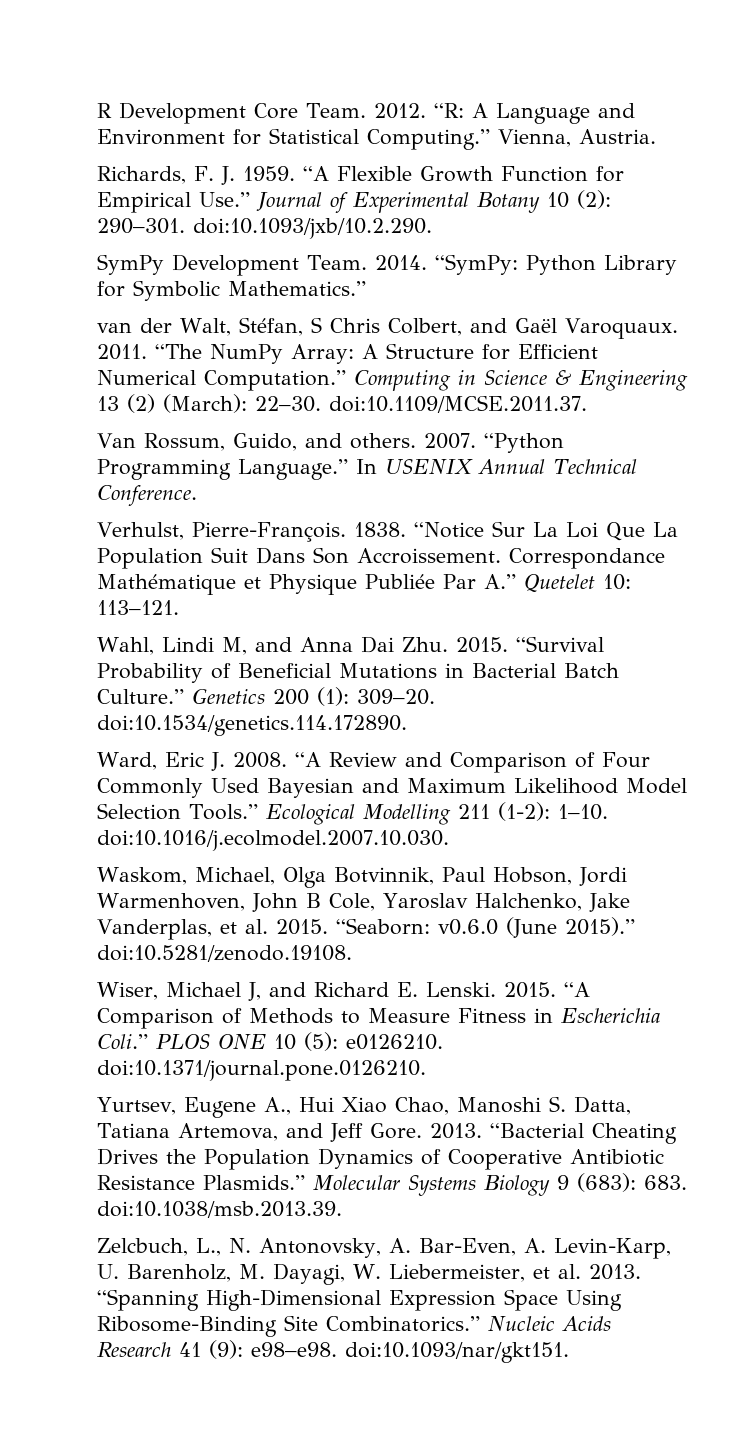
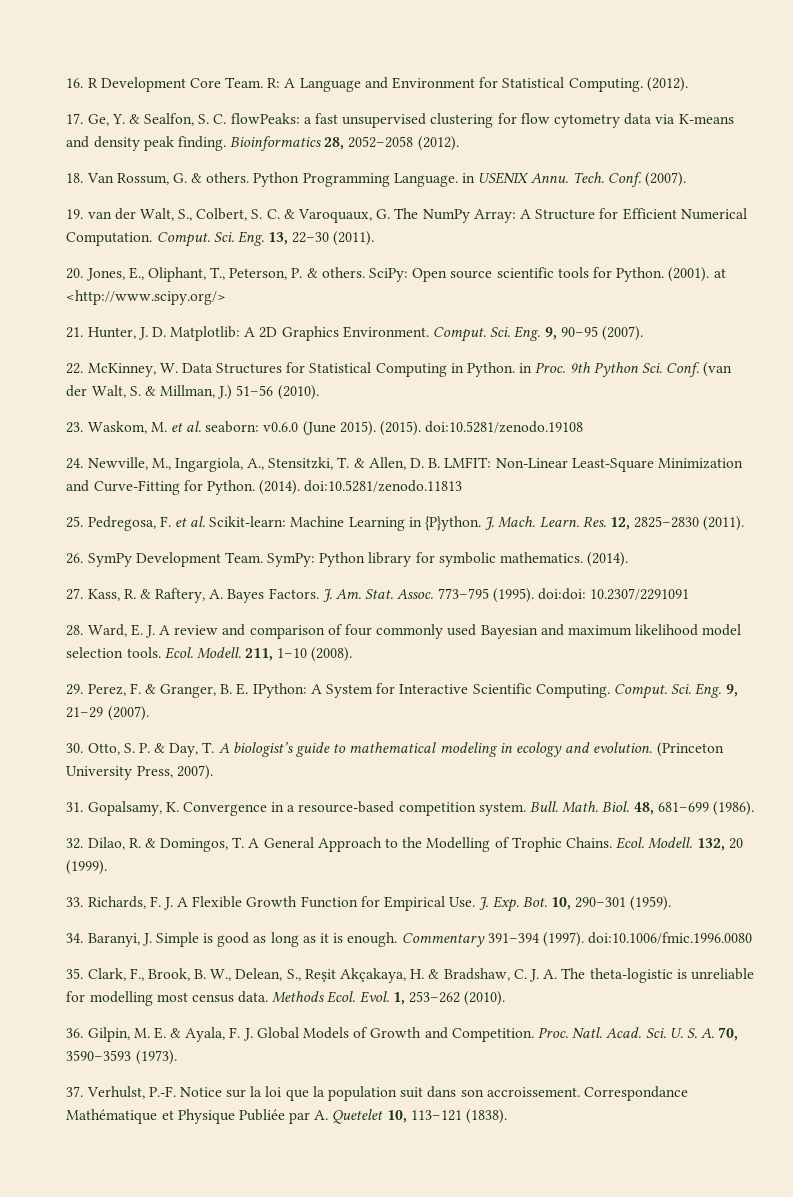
(96, 110) none -> [66,78,84,88] 16.
[373,103,464,119] 2012. “R: -> [267,78,281,88] R:
[366,129,656,150] [96,166,624,185] [96,190,611,213] [96,218,432,239] [96,254,677,276] [96,280,366,301] [96,317,678,339] [96,344,202,360] Computing.” Vienna, Austria. // Richards, F. J. 1959. “A Flexible Growth Function for Empirical Use.” Journal of Experimental Botany 10 (2): 290–301. doi:10.1093/jxb/10.2.290. // SymPy Development Team. 2014. “SymPy: Python Library for Symbolic Mathematics.” // van der Walt, Stéfan, S Chris Colbert, and Gaël Varoquaux. 2011. “The -> [568,77,688,92] [66,113,734,128] [66,136,459,151] [66,172,686,187] [66,208,419,223] Computing. (2012). // 17. Ge, Y. & Sealfon, S. C. flowPeaks: a fast unsupervised clustering for flow cytometry data via K-means and density peak finding. Bioinformatics 28, 2052–2058 (2012). // 18. Van Rossum, G. & others. Python Programming Language. in USENIX Annu. Tech. Conf. (2007). // 19. van der Walt, S., Colbert, S. C. & Varoquaux, G. The
[203,370,688,391] [96,394,587,413] [96,433,564,453] [96,459,637,480] [96,485,197,506] [96,521,678,542] [96,547,501,569] Computation.” Computing in Science & Engineering 13 (2) (March): 22–30. doi:10.1109/MCSE.2011.37. // Van Rossum, Guido, and others. 2007. “Python Programming Language.” In USENIX Annual Technical Conference. // Verhulst, Pierre-François. 1838. “Notice Sur La Loi Que La Population Suit Dans Son Accroissement. -> [66,231,375,247] [66,267,726,282] [66,290,227,305] [66,326,643,342] [66,362,733,377] [66,385,319,400] [66,421,584,436] [66,457,743,472] [66,480,463,495] [66,516,745,531] [66,552,629,567] [66,588,690,603] [66,624,742,639] [66,647,353,662] [66,683,738,699] [66,706,149,721] [66,742,724,757] [66,765,213,780] [66,801,754,816] [66,837,743,852] [66,860,108,875] [66,896,672,912] [66,932,753,947] [66,968,754,983] [66,991,506,1006] [66,1027,739,1042] [66,1050,177,1065] [66,1086,580,1101] Computation. Comput. Sci. Eng. 13, 22–30 (2011). // 20. Jones, E., Oliphant, T., Peterson, P. & others. SciPy: Open source scientific tools for Python. (2001). at <http://www.scipy.org/> // 21. Hunter, J. D. Matplotlib: A 2D Graphics Environment. Comput. Sci. Eng. 9, 90–95 (2007). // 22. McKinney, W. Data Structures for Statistical Computing in Python. in Proc. 9th Python Sci. Conf. (van der Walt, S. & Millman, J.) 51–56 (2010). // 23. Waskom, M. et al. seaborn: v0.6.0 (June 2015). (2015). doi:10.5281/zenodo.19108 // 24. Newville, M., Ingargiola, A., Stensitzki, T. & Allen, D. B. LMFIT: Non-Linear Least-Square Minimization and Curve-Fitting for Python. (2014). doi:10.5281/zenodo.11813 // 25. Pedregosa, F. et al. Scikit-learn: Machine Learning in {P}ython. J. Mach. Learn. Res. 12, 2825–2830 (2011). // 26. SymPy Development Team. SymPy: Python library for symbolic mathematics. (2014). // 27. Kass, R. & Raftery, A. Bayes Factors. J. Am. Stat. Assoc. 773–795 (1995). doi:doi: 10.2307/2291091 // 28. Ward, E. J. A review and comparison of four commonly used Bayesian and maximum likelihood model selection tools. Ecol. Modell. 211, 1–10 (2008). // 29. Perez, F. & Granger, B. E. IPython: A System for Interactive Scientific Computing. Comput. Sci. Eng. 9, 21–29 (2007). // 30. Otto, S. P. & Day, T. A biologist’s guide to mathematical modeling in ecology and evolution. (Princeton University Press, 2007). // 31. Gopalsamy, K. Convergence in a resource-based competition system. Bull. Math. Biol. 48, 681–699 (1986). // 32. Dilao, R. & Domingos, T. A General Approach to the Modelling of Trophic Chains. Ecol. Modell. 132, 20 (1999). // 33. Richards, F. J. A Flexible Growth Function for Empirical Use. J. Exp. Bot. 10, 290–301 (1959). // 34. Baranyi, J. Simple is good as long as it is enough. Commentary 391–394 (1997). doi:10.1006/fmic.1996.0080 // 35. Clark, F., Brook, B. W., Delean, S., Reşit Akçakaya, H. & Bradshaw, C. J. A. The theta-logistic is unreliable for modelling most census data. Methods Ecol. Evol. 1, 253–262 (2010). // 36. Gilpin, M. E. & Ayala, F. J. Global Models of Growth and Competition. Proc. Natl. Acad. Sci. U. S. A. 70, 3590–3593 (1973). // 37. Verhulst, P.-F. Notice sur la loi que la population suit dans son accroissement.
[442,574,631,593] [96,600,179,615] [96,636,604,655] [96,663,619,683] [96,687,435,706] [96,715,407,736] [96,752,650,773] [96,778,687,798] [96,802,608,825] [96,830,449,851] [96,867,627,888] [96,893,630,912] [96,917,635,940] [96,945,352,962] [96,982,590,1001] [96,1008,660,1029] [96,1032,443,1051] [96,1060,426,1081] [96,1096,631,1118] [96,1123,677,1144] [96,1148,664,1170] [96,1173,687,1196] [96,1201,342,1218] [96,1238,671,1259] [96,1263,641,1285] [96,1289,622,1311] [96,1315,611,1337] [96,1340,569,1363] Par A.” Quetelet 10: 113–121. // Wahl, Lindi M, and Anna Dai Zhu. 2015. “Survival Probability of Beneficial Mutations in Bacterial Batch Culture.” Genetics 200 (1): 309–20. doi:10.1534/genetics.114.172890. // Ward, Eric J. 2008. “A Review and Comparison of Four Commonly Used Bayesian and Maximum Likelihood Model Selection Tools.” Ecological Modelling 211 (1-2): 1–10. doi:10.1016/j.ecolmodel.2007.10.030. // Waskom, Michael, Olga Botvinnik, Paul Hobson, Jordi Warmenhoven, John B Cole, Yaroslav Halchenko, Jake Vanderplas, et al. 2015. “Seaborn: v0.6.0 (June 2015).” doi:10.5281/zenodo.19108. // Wiser, Michael J, and Richard E. Lenski. 2015. “A Comparison of Methods to Measure Fitness in Escherichia Coli.” PLOS ONE 10 (5): e0126210. doi:10.1371/journal.pone.0126210. // Yurtsev, Eugene A., Hui Xiao Chao, Manoshi S. Datta, Tatiana Artemova, and Jeff Gore. 2013. “Bacterial Cheating Drives the Population Dynamics of Cooperative Antibiotic Resistance Plasmids.” Molecular Systems Biology 9 (683): 683. doi:10.1038/msb.2013.39. // Zelcbuch, L., N. Antonovsky, A. Bar-Even, A. Levin-Karp, U. Barenholz, M. Dayagi, W. Liebermeister, et al. 2013. “Spanning High-Dimensional Expression Space Using Ribosome-Binding Site Combinatorics.” Nucleic Acids Research 41 (9): e98–e98. doi:10.1093/nar/gkt151. -> [289,1109,508,1124] par A. Quetelet 10, 113–121 (1838).

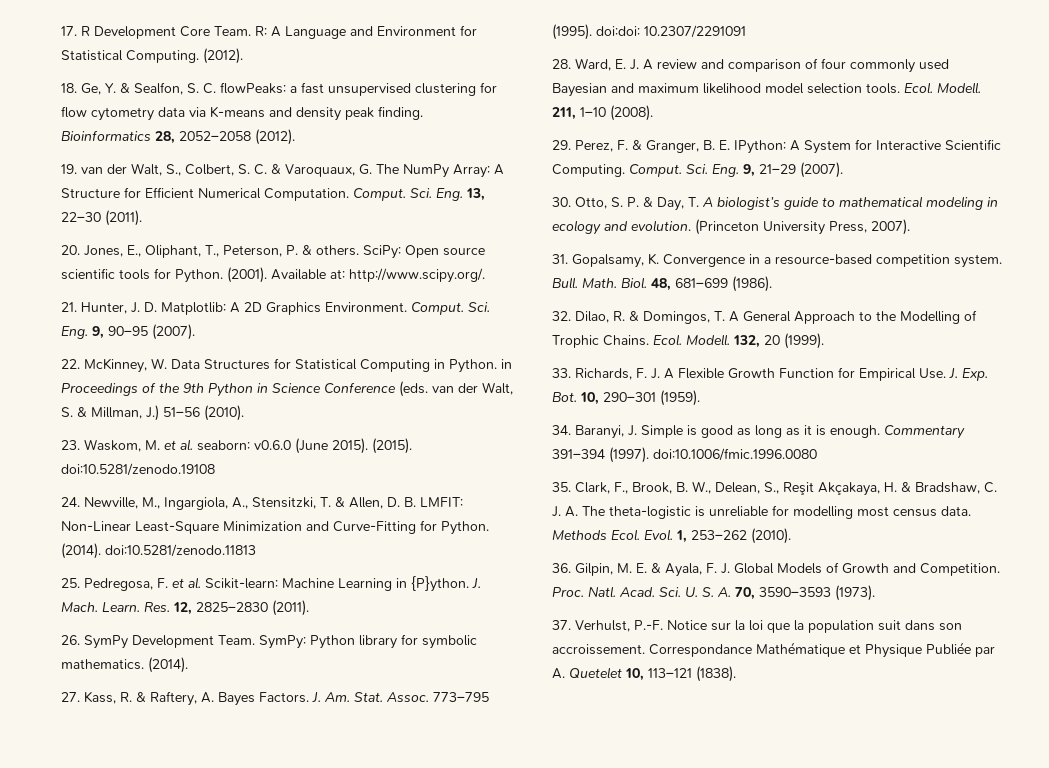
[66,78,84,88] 16. -> [60,26,77,36] 17.
[66,113,84,124] 17. -> [60,83,77,93] 18.
[66,172,686,187] // 18. Van Rossum, G. & others. Python Programming Language. in USENIX Annu. Tech. Conf. (2007). -> (295, 137) none
[713,268,726,278] [66,290,227,305] at <http://www.scipy.org/> -> [270,268,485,283] Available at: http://www.scipy.org/.
[535,362,733,377] Proc. 9th Python Sci. Conf. (van -> [60,381,454,397] Proceedings of the 9th Python in Science Conference (eds. van

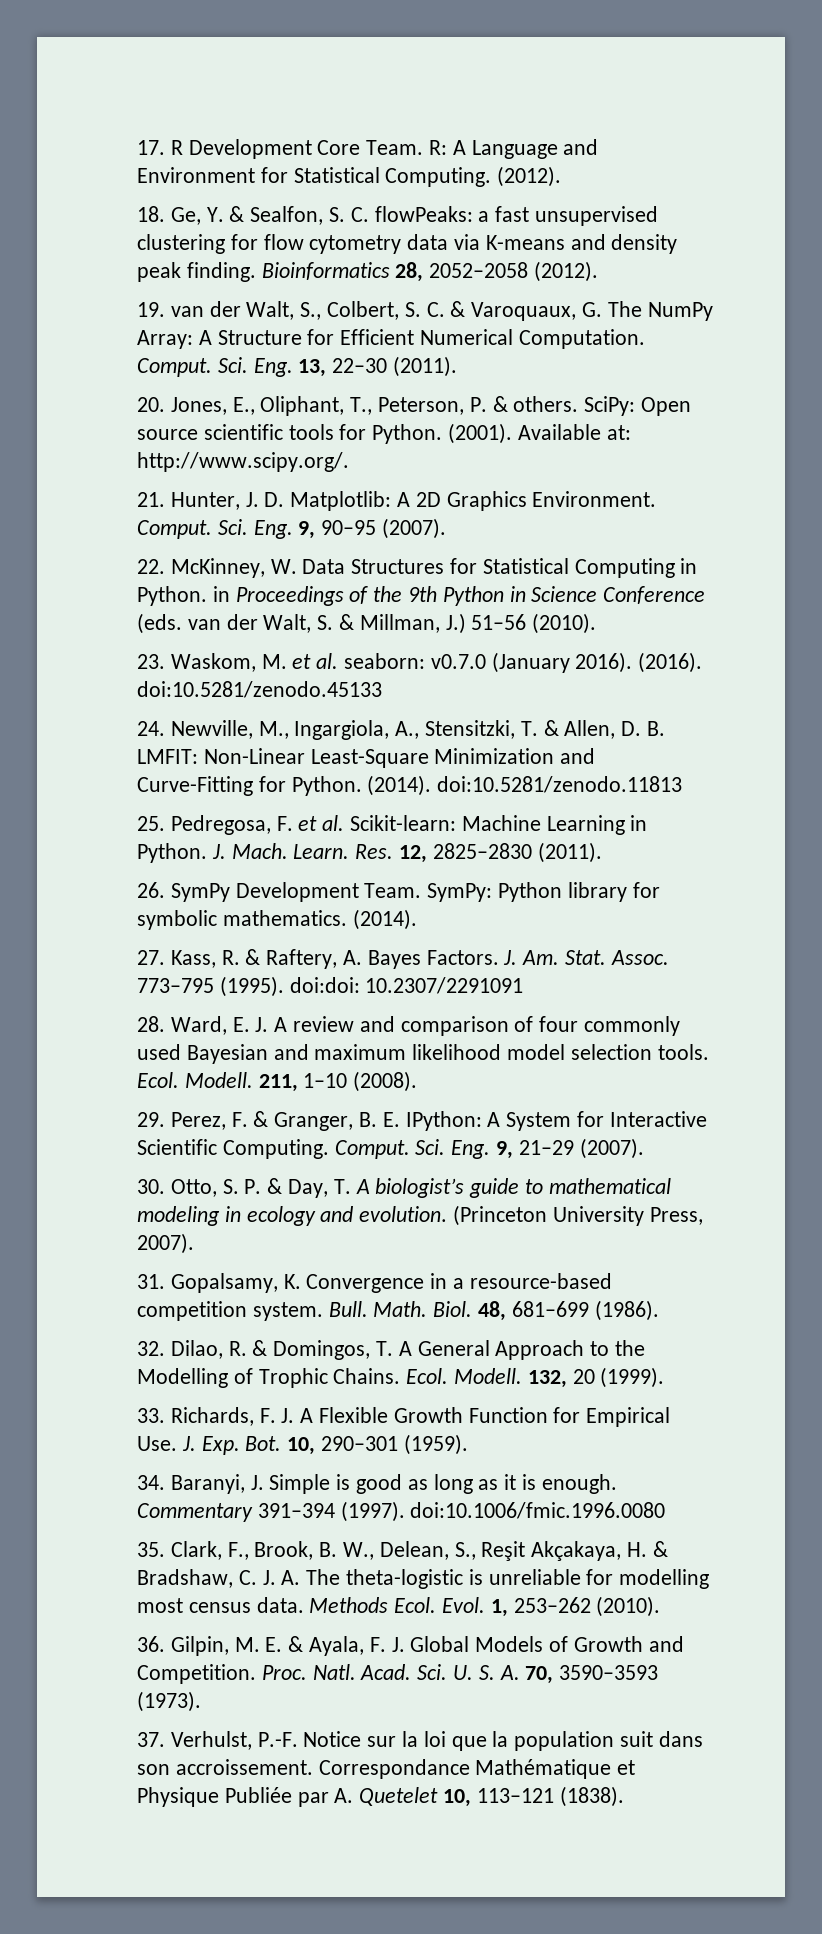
[253,438,412,454] [60,463,215,476] v0.6.0 (June 2015). (2015). doi:10.5281/zenodo.19108 -> [430,652,703,673] [136,681,382,698] v0.7.0 (January 2016). (2016). doi:10.5281/zenodo.45133
[410,576,469,592] {P}ython. -> [136,843,207,863] Python.

